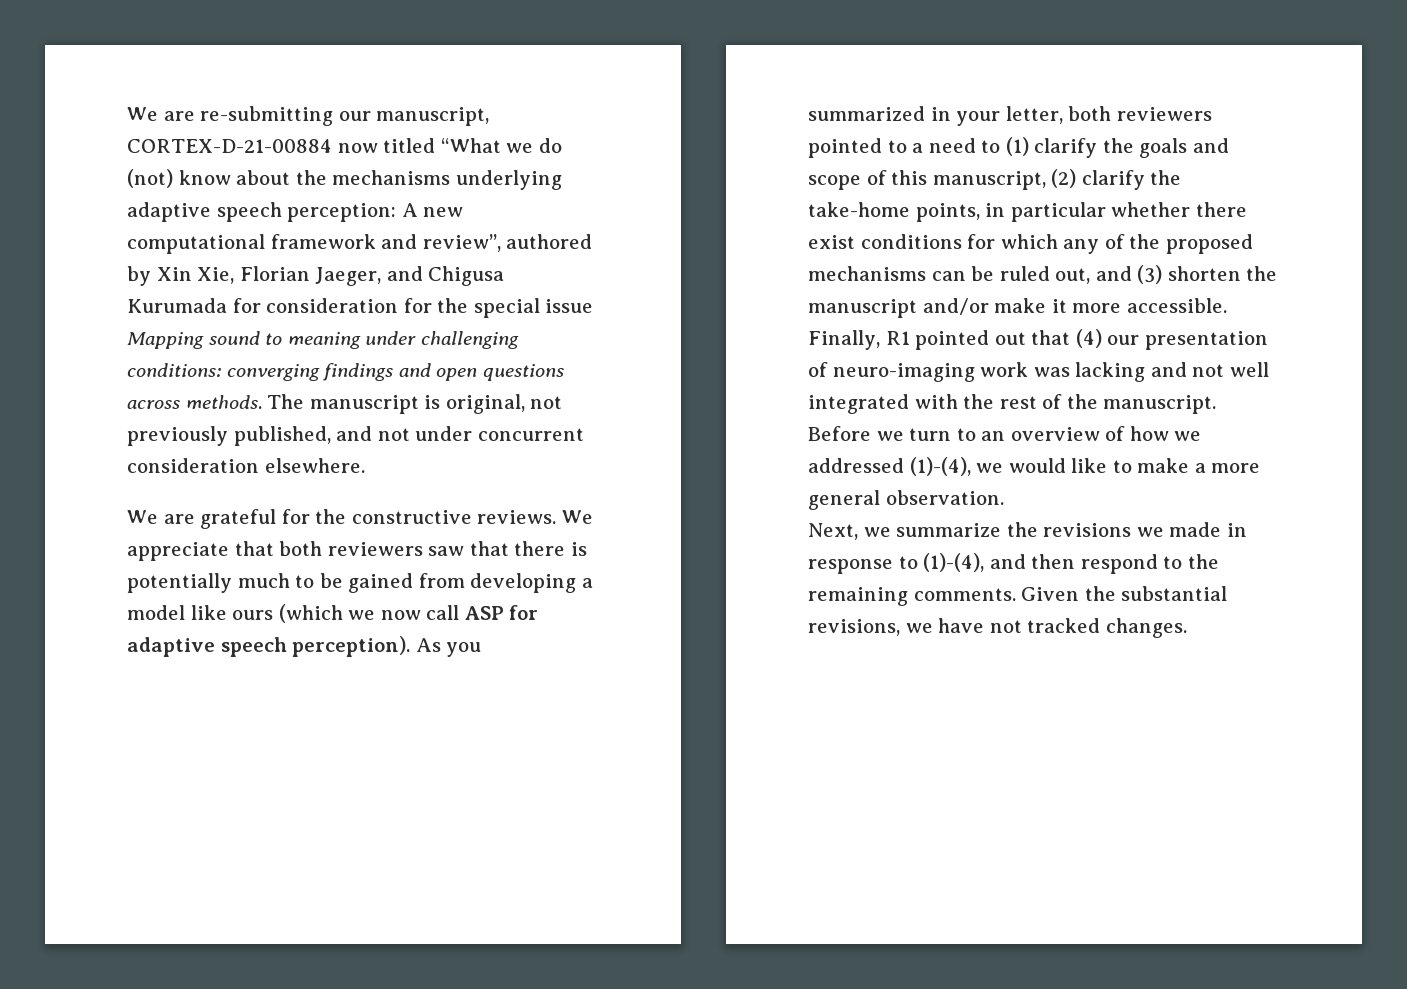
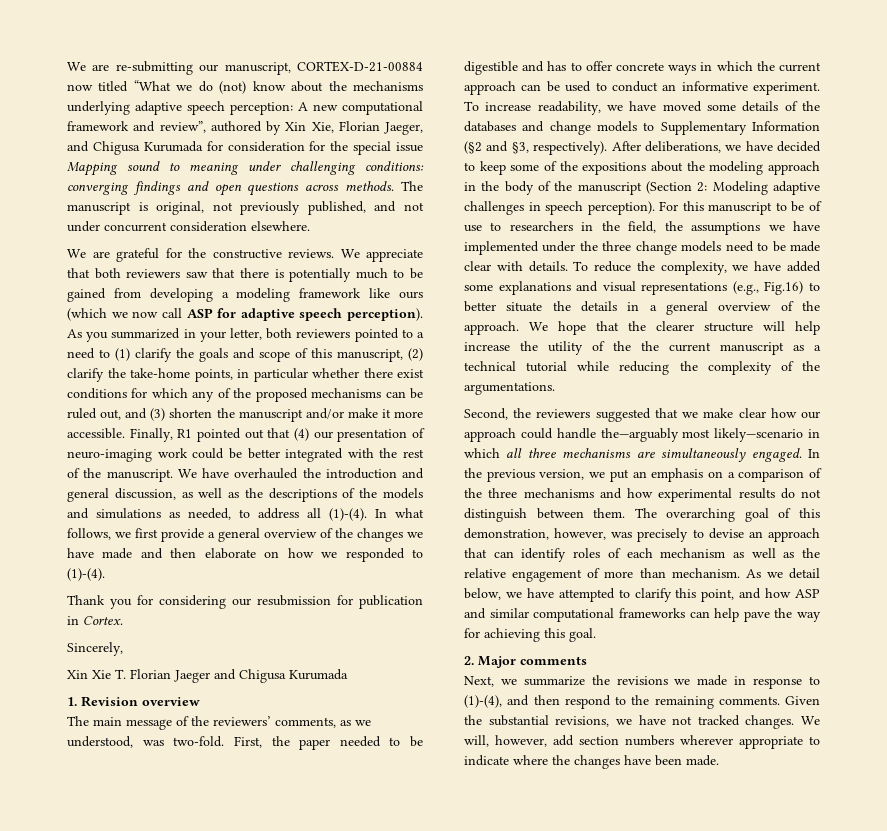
[127,605,185,620] model -> [236,288,362,302] modeling framework
[1033,362,1269,382] was lacking and not well -> [192,448,280,459] could be better
[808,426,1202,441] [808,457,1261,476] [808,490,1004,510] Before we turn to an overview of how we addressed (1)-(4), we would like to make a more general observation. -> [177,468,424,479] [67,488,423,502] [67,508,424,521] [67,528,423,542] [67,548,424,562] [67,568,105,581] [67,595,423,609] [67,616,123,625] [67,642,123,656] [67,669,348,683] [67,696,200,707] [67,716,371,730] [67,736,423,750] [464,61,821,75] [464,81,820,95] [464,101,820,115] [464,121,820,135] [464,141,821,155] [464,161,820,175] [464,181,820,195] [464,201,822,215] [464,221,820,235] [464,241,821,255] [464,261,821,275] [464,281,820,295] [464,301,820,315] [464,321,820,335] [464,341,821,355] [464,361,820,375] [464,382,555,395] [464,408,820,422] [464,428,820,442] [464,448,820,462] [464,468,822,482] [464,488,821,502] [464,508,820,522] [464,528,820,542] [464,548,820,562] [464,568,820,582] [464,588,820,602] [464,608,821,622] [464,628,596,642] [464,656,587,668] We have overhauled the introduction and general discussion, as well as the descriptions of the models and simulations as needed, to address all (1)-(4). In what follows, we first provide a general overview of the changes we have made and then elaborate on how we responded to (1)-(4). // Thank you for considering our resubmission for publication in Cortex. // Sincerely, // Xin Xie T. Florian Jaeger and Chigusa Kurumada // 1. Revision overview // The main message of the reviewers’ comments, as we understood, was two-fold. First, the paper needed to be digestible and has to offer concrete ways in which the current approach can be used to conduct an informative experiment. To increase readability, we have moved some details of the databases and change models to Supplementary Information (§2 and §3, respectively). After deliberations, we have decided to keep some of the expositions about the modeling approach in the body of the manuscript (Section 2: Modeling adaptive challenges in speech perception). For this manuscript to be of use to researchers in the field, the assumptions we have implemented under the three change models need to be made clear with details. To reduce the complexity, we have added some explanations and visual representations (e.g., Fig.16) to better situate the details in a general overview of the approach. We hope that the clearer structure will help increase the utility of the the current manuscript as a technical tutorial while reducing the complexity of the argumentations. // Second, the reviewers suggested that we make clear how our approach could handle the—arguably most likely—scenario in which all three mechanisms are simultaneously engaged. In the previous version, we put an emphasis on a comparison of the three mechanisms and how experimental results do not distinguish between them. The overarching goal of this demonstration, however, was precisely to devise an approach that can identify roles of each mechanism as well as the relative engagement of more than mechanism. As we detail below, we have attempted to clarify this point, and how ASP and similar computational frameworks can help pave the way for achieving this goal. // 2. Major comments
(1187, 628) none -> [801,716,820,725] [464,735,820,749] [464,755,719,769] We will, however, add section numbers wherever appropriate to indicate where the changes have been made.

